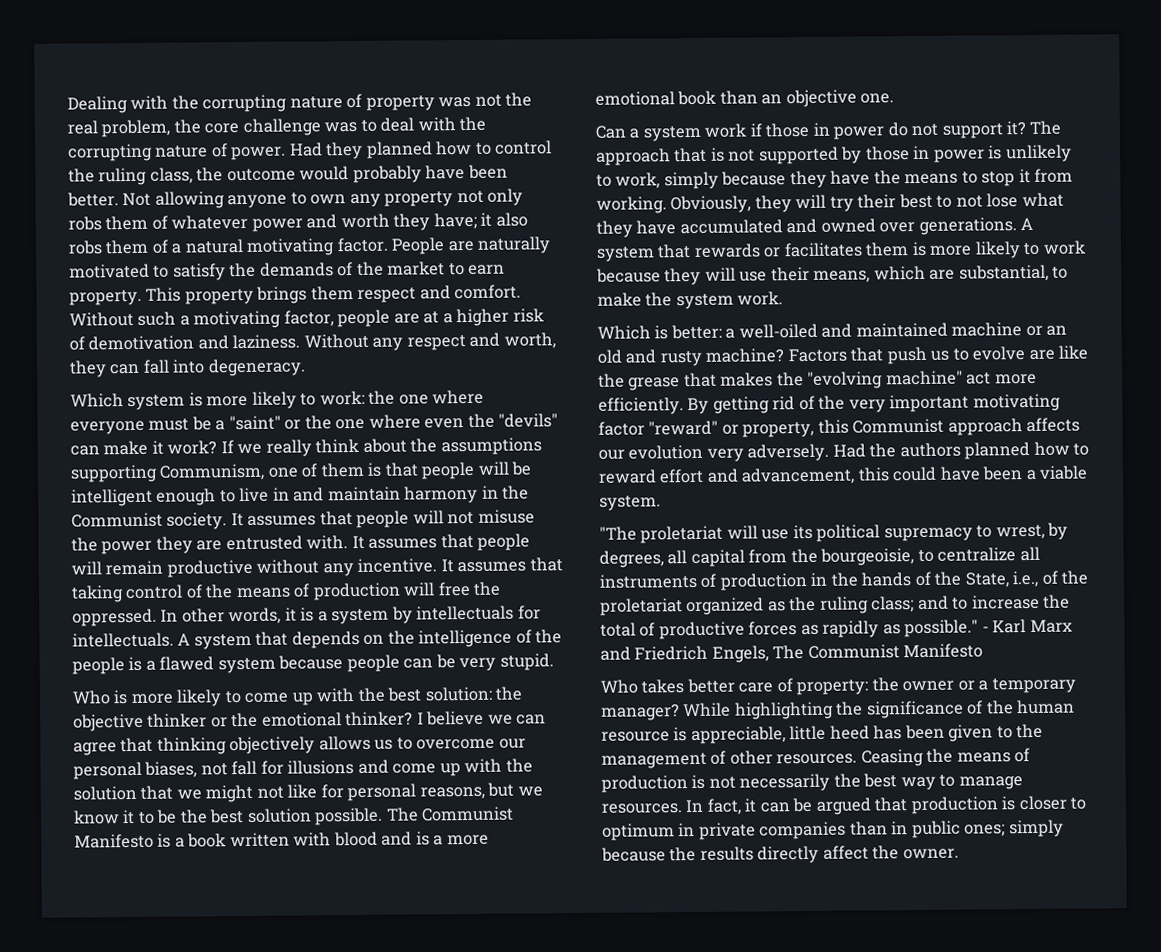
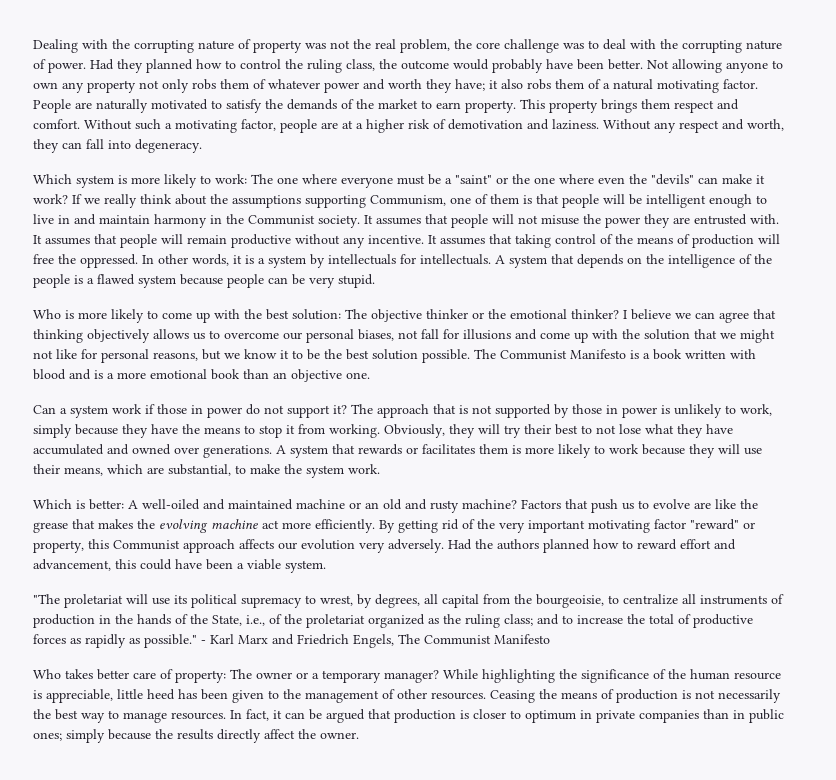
[368,390,396,405] the -> [251,174,273,184] The
[495,686,523,701] the -> [345,309,367,319] The
[725,328,736,339] a -> [128,500,138,509] A
[807,370,963,389] "evolving machine" -> [159,519,258,533] evolving machine
[871,677,899,692] the -> [230,669,252,679] The

